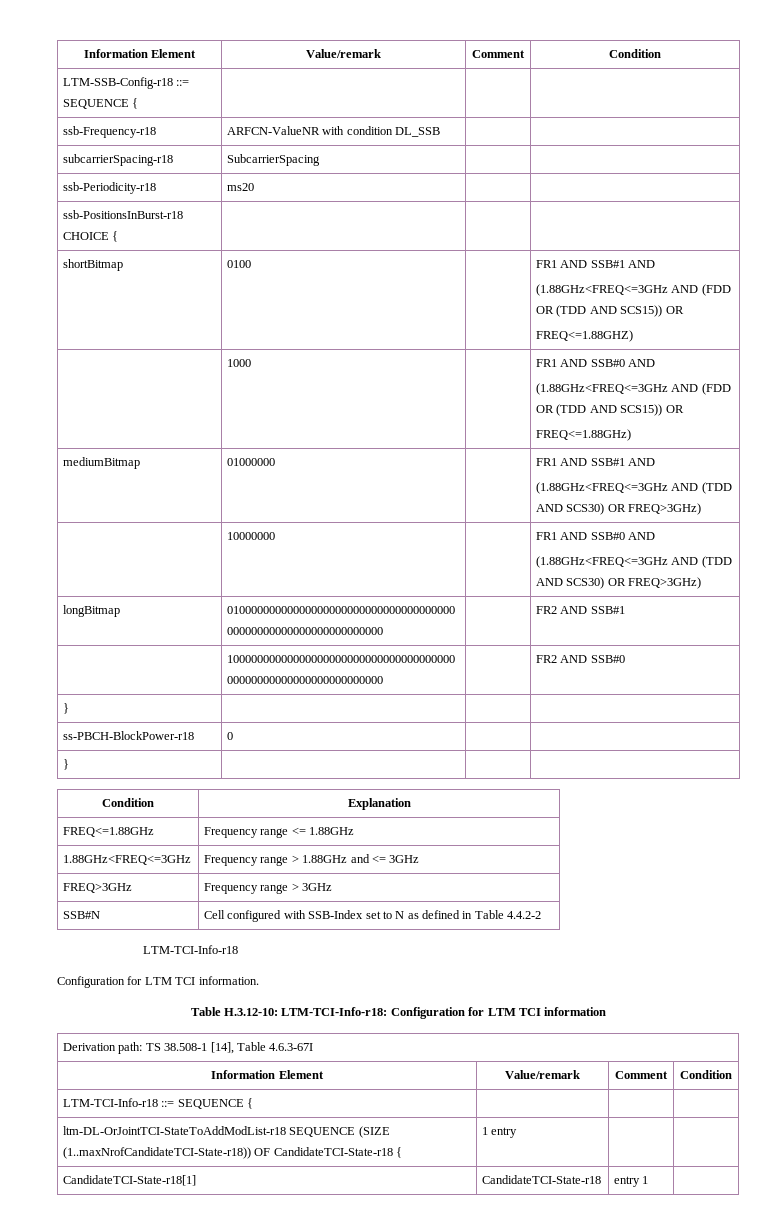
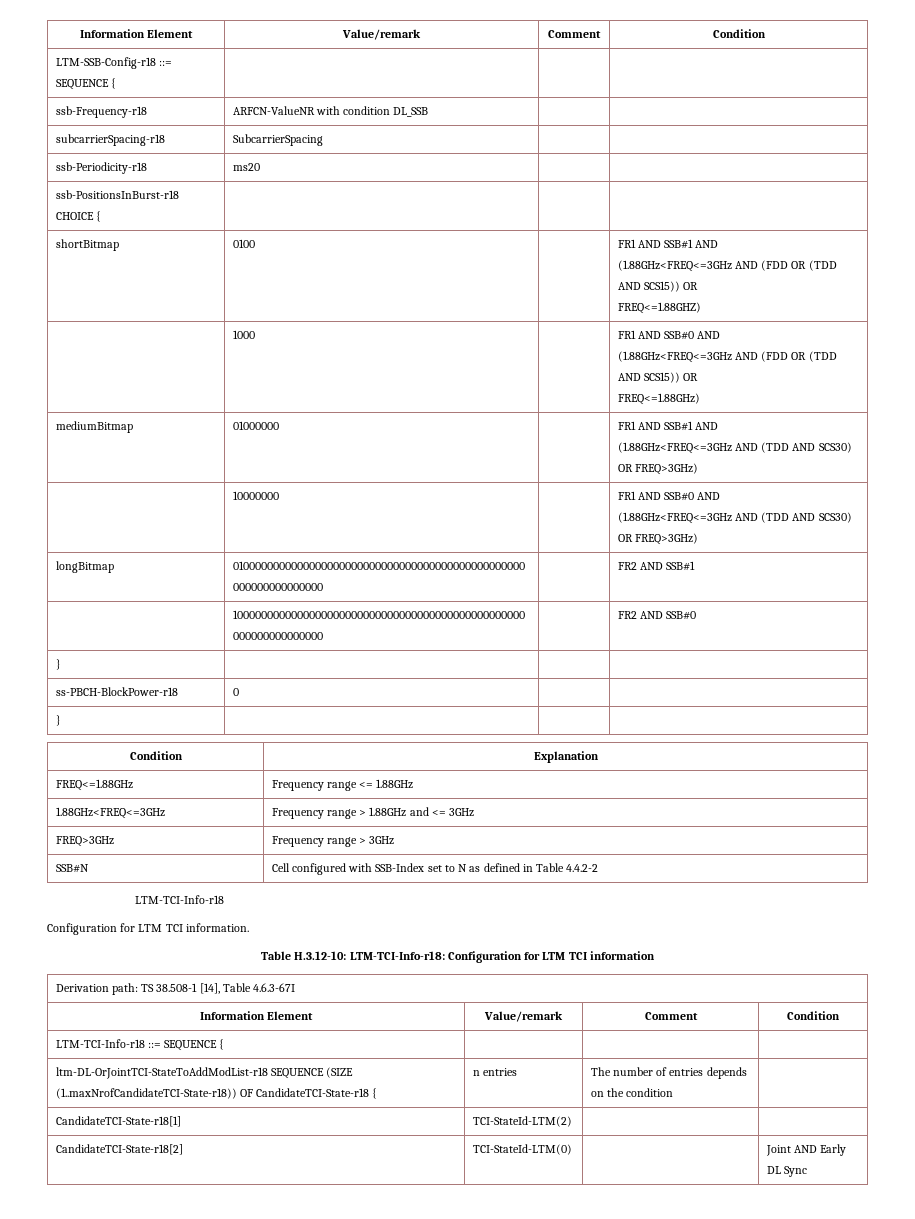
[482,1127,518,1138] [63,1175,197,1186] [482,1175,602,1184] [614,1176,649,1187] 1 entry | | // CandidateTCI-State-r18[1] | CandidateTCI-State-r18 | entry 1 | -> [472,1068,517,1076] [590,1067,747,1079] [590,1088,674,1097] [55,1116,181,1127] [472,1116,572,1127] [55,1144,183,1155] [472,1144,572,1155] [765,1144,847,1156] [766,1166,807,1177] n entries | The number of entries depends on the condition | // CandidateTCI-State-r18[1] | TCI-StateId-LTM(2) | | // CandidateTCI-State-r18[2] | TCI-StateId-LTM(0) | | Joint AND Early DL Sync

